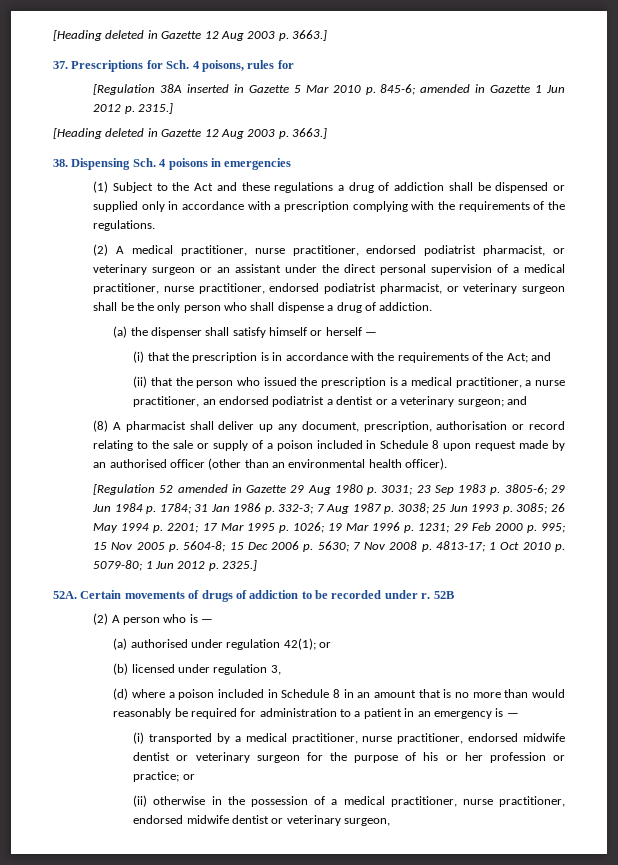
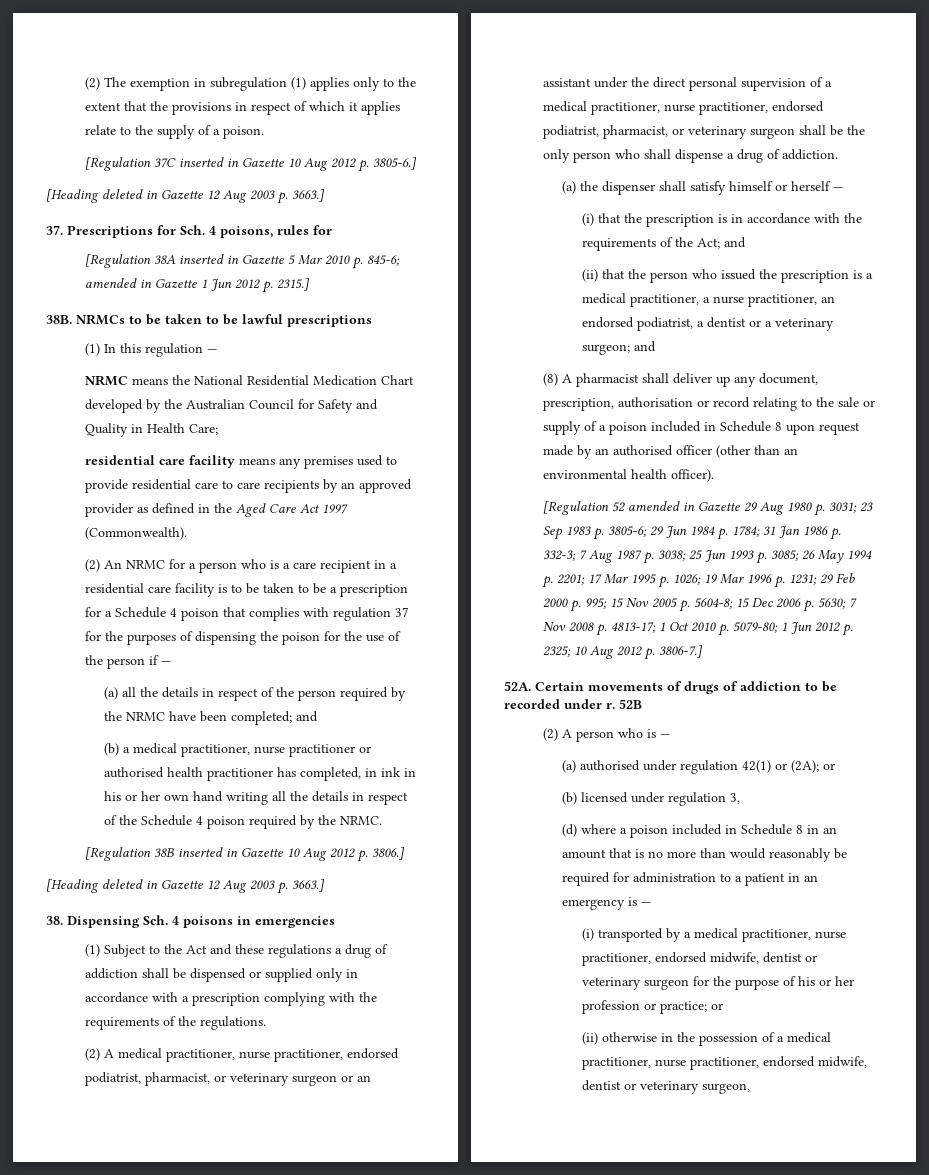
(53, 35) none -> [84,77,416,91] [84,101,400,115] [84,125,264,139] [84,157,417,172] (2) The exemption in subregulation (1) applies only to the extent that the provisions in respect of which it applies relate to the supply of a poison. // [Regulation 37C inserted in Gazette 10 Aug 2012 p. 3805-6.] //
(173, 108) none -> [46,314,372,327] [84,343,217,357] [84,375,414,386] [84,399,378,413] [84,423,218,437] [84,455,397,469] [84,479,412,493] [84,503,348,517] [84,527,187,540] [84,559,397,573] [84,583,408,597] [84,607,409,621] [84,631,401,645] [84,655,171,669] [104,687,407,701] [104,711,319,725] [104,743,372,757] [104,767,417,781] [104,791,409,805] [104,815,383,829] [84,847,405,862] // 38B. NRMCs to be taken to be lawful prescriptions // (1) In this regulation — // NRMC means the National Residential Medication Chart developed by the Australian Council for Safety and Quality in Health Care; // residential care facility means any premises used to provide residential care to care recipients by an approved provider as defined in the Aged Care Act 1997 (Commonwealth). // (2) An NRMC for a person who is a care recipient in a residential care facility is to be taken to be a prescription for a Schedule 4 poison that complies with regulation 37 for the purposes of dispensing the poison for the use of the person if — // (a) all the details in respect of the person required by the NRMC have been completed; and // (b) a medical practitioner, nurse practitioner or authorised health practitioner has completed, in ink in his or her own hand writing all the details in respect of the Schedule 4 poison required by the NRMC. // [Regulation 38B inserted in Gazette 10 Aug 2012 p. 3806.]
[424,245,477,256] podiatrist -> [84,1072,141,1086] podiatrist,
[324,283,377,294] podiatrist -> [542,125,599,139] podiatrist,
[272,396,325,407] podiatrist -> [636,317,693,331] podiatrist,
[222,560,258,571] 2325.] -> [542,645,703,660] 2325; 10 Aug 2012 p. 3806-7.]
[283,638,316,650] 42(1); -> [742,760,820,773] 42(1) or (2A);
[523,733,565,742] midwife -> [709,952,759,964] midwife,
[186,815,229,824] midwife -> [817,1056,867,1068] midwife,

